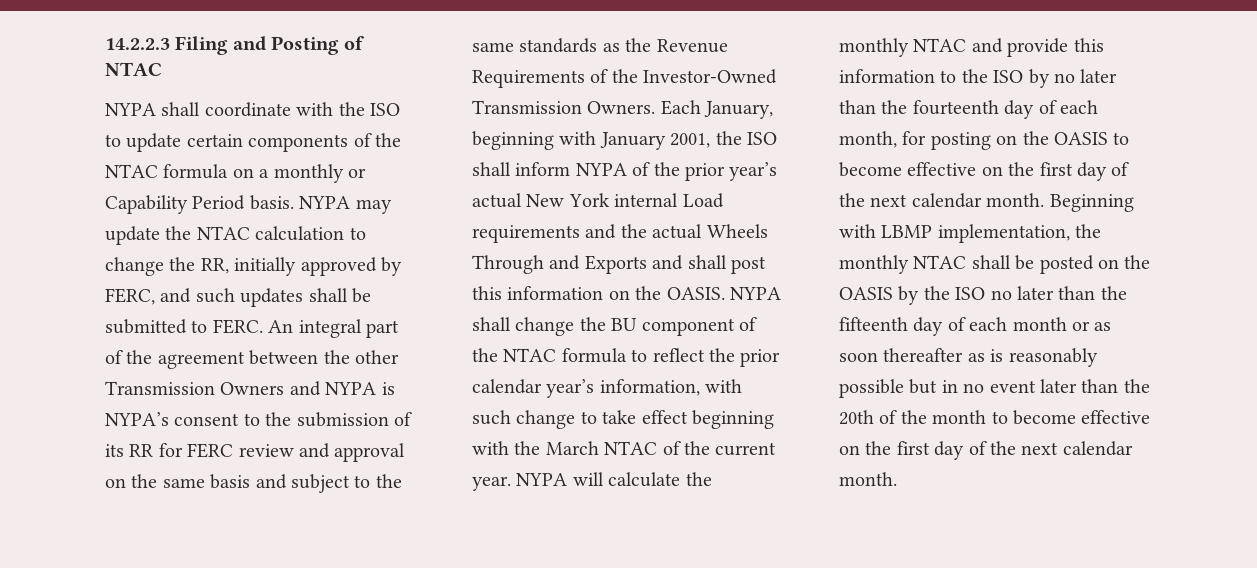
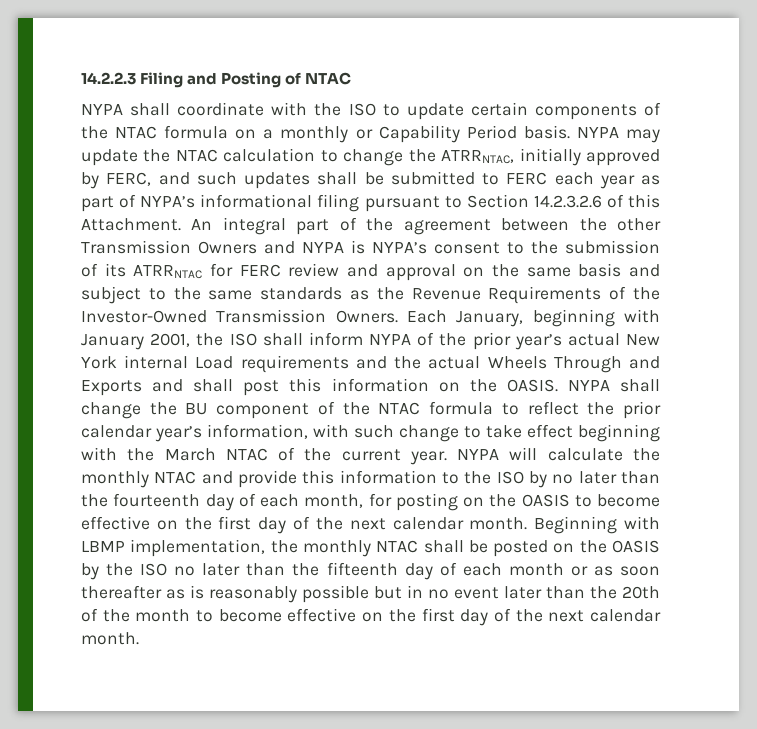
[200,258,229,274] RR, -> [441,150,515,164] ATRRNTAC,
[212,319,263,334] FERC. -> [506,172,660,189] [81,194,661,212] [81,218,181,231] FERC each year as part of NYPA’s informational filing pursuant to Section 14.2.3.2.6 of this Attachment.
[129,444,154,457] RR -> [133,265,203,279] ATRRNTAC

